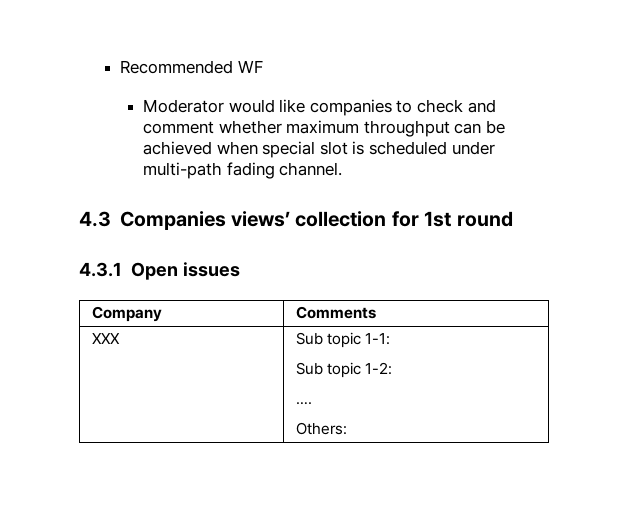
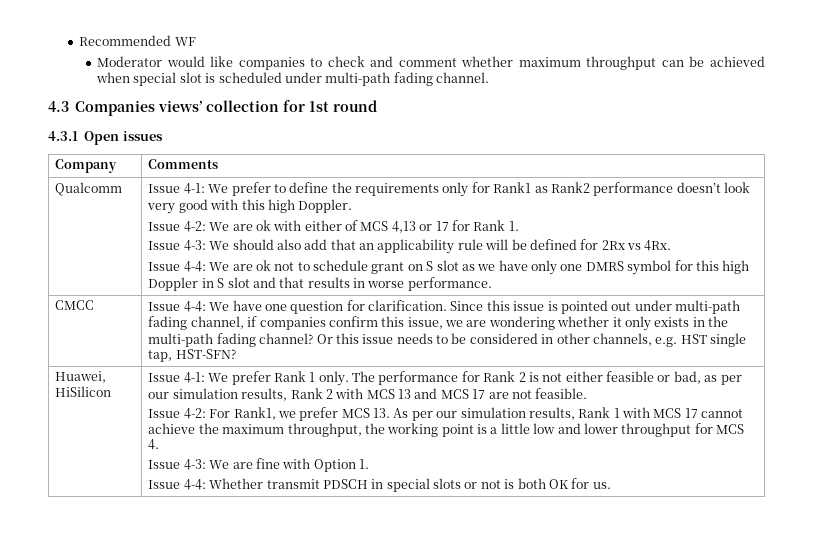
[91,333,120,344] [295,332,391,348] [295,362,393,378] [295,402,312,405] [295,422,347,435] XXX | Sub topic 1-1: // Sub topic 1-2: // …. // Others: -> [55,182,123,196] [148,182,751,197] [147,199,353,214] [148,220,519,233] [148,239,672,254] [148,260,750,275] [148,277,492,291] [55,300,95,310] [148,300,741,314] [148,316,729,331] [148,333,747,347] [148,349,236,362] [55,371,107,383] [55,386,112,397] [148,371,742,386] [148,388,588,401] [148,407,744,421] [148,423,745,437] [148,439,160,450] [148,458,370,472] [148,478,611,492] Qualcomm | Issue 4-1: We prefer to define the requirements only for Rank1 as Rank2 performance doesn’t look very good with this high Doppler. // Issue 4-2: We are ok with either of MCS 4,13 or 17 for Rank 1. // Issue 4-3: We should also add that an applicability rule will be defined for 2Rx vs 4Rx. // Issue 4-4: We are ok not to schedule grant on S slot as we have only one DMRS symbol for this high Doppler in S slot and that results in worse performance. // CMCC | Issue 4-4: We have one question for clarification. Since this issue is pointed out under multi-path fading channel, if companies confirm this issue, we are wondering whether it only exists in the multi-path fading channel? Or this issue needs to be considered in other channels, e.g. HST single tap, HST-SFN? // Huawei, HiSilicon | Issue 4-1: We prefer Rank 1 only. The performance for Rank 2 is not either feasible or bad, as per our simulation results, Rank 2 with MCS 13 and MCS 17 are not feasible. // Issue 4-2: For Rank1, we prefer MCS 13. As per our simulation results, Rank 1 with MCS 17 cannot achieve the maximum throughput, the working point is a little low and lower throughput for MCS 4. // Issue 4-3: We are fine with Option 1. // Issue 4-4: Whether transmit PDSCH in special slots or not is both OK for us.

